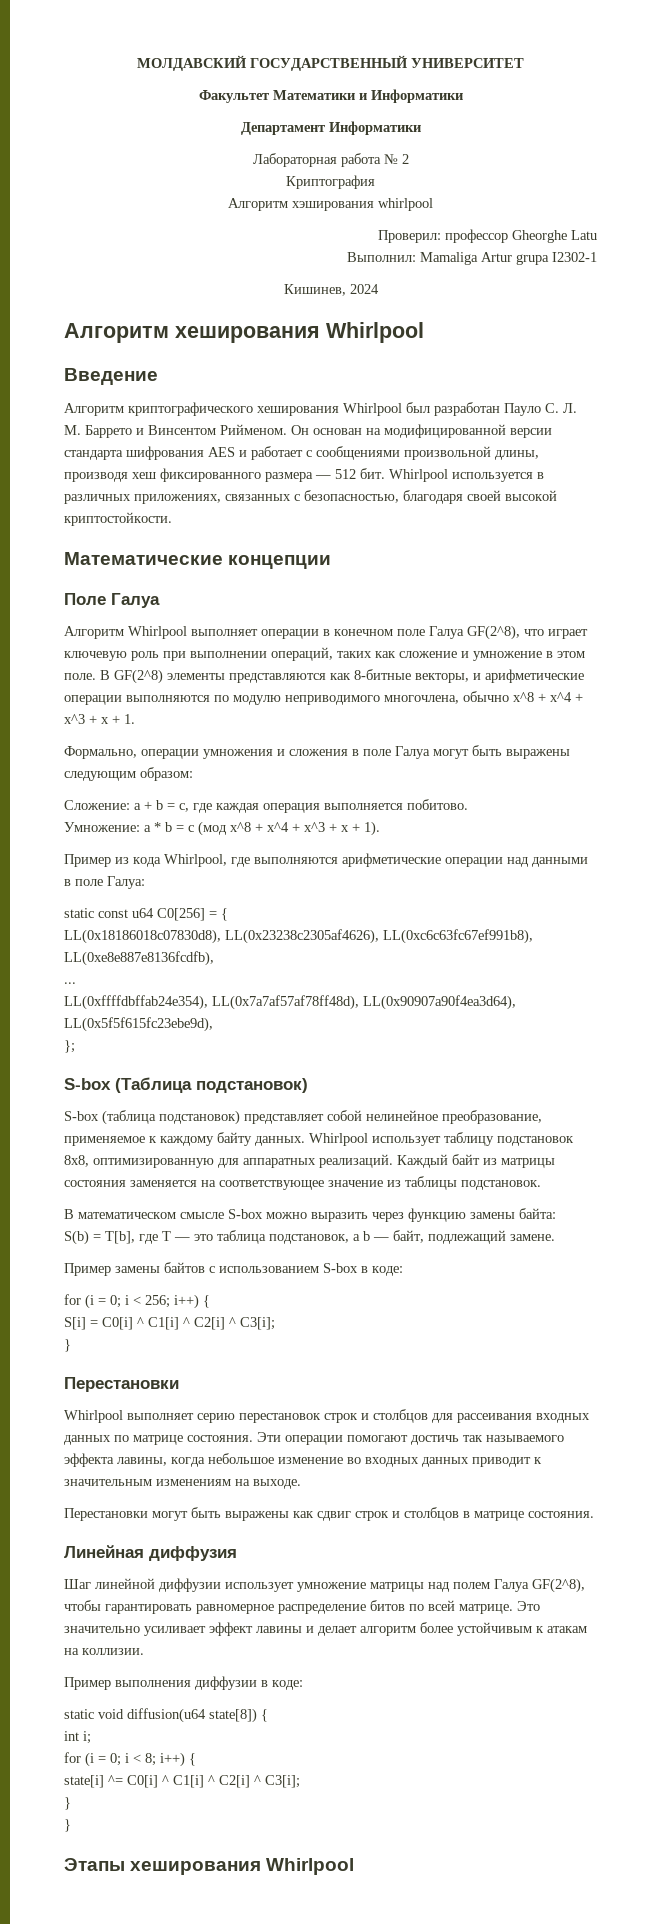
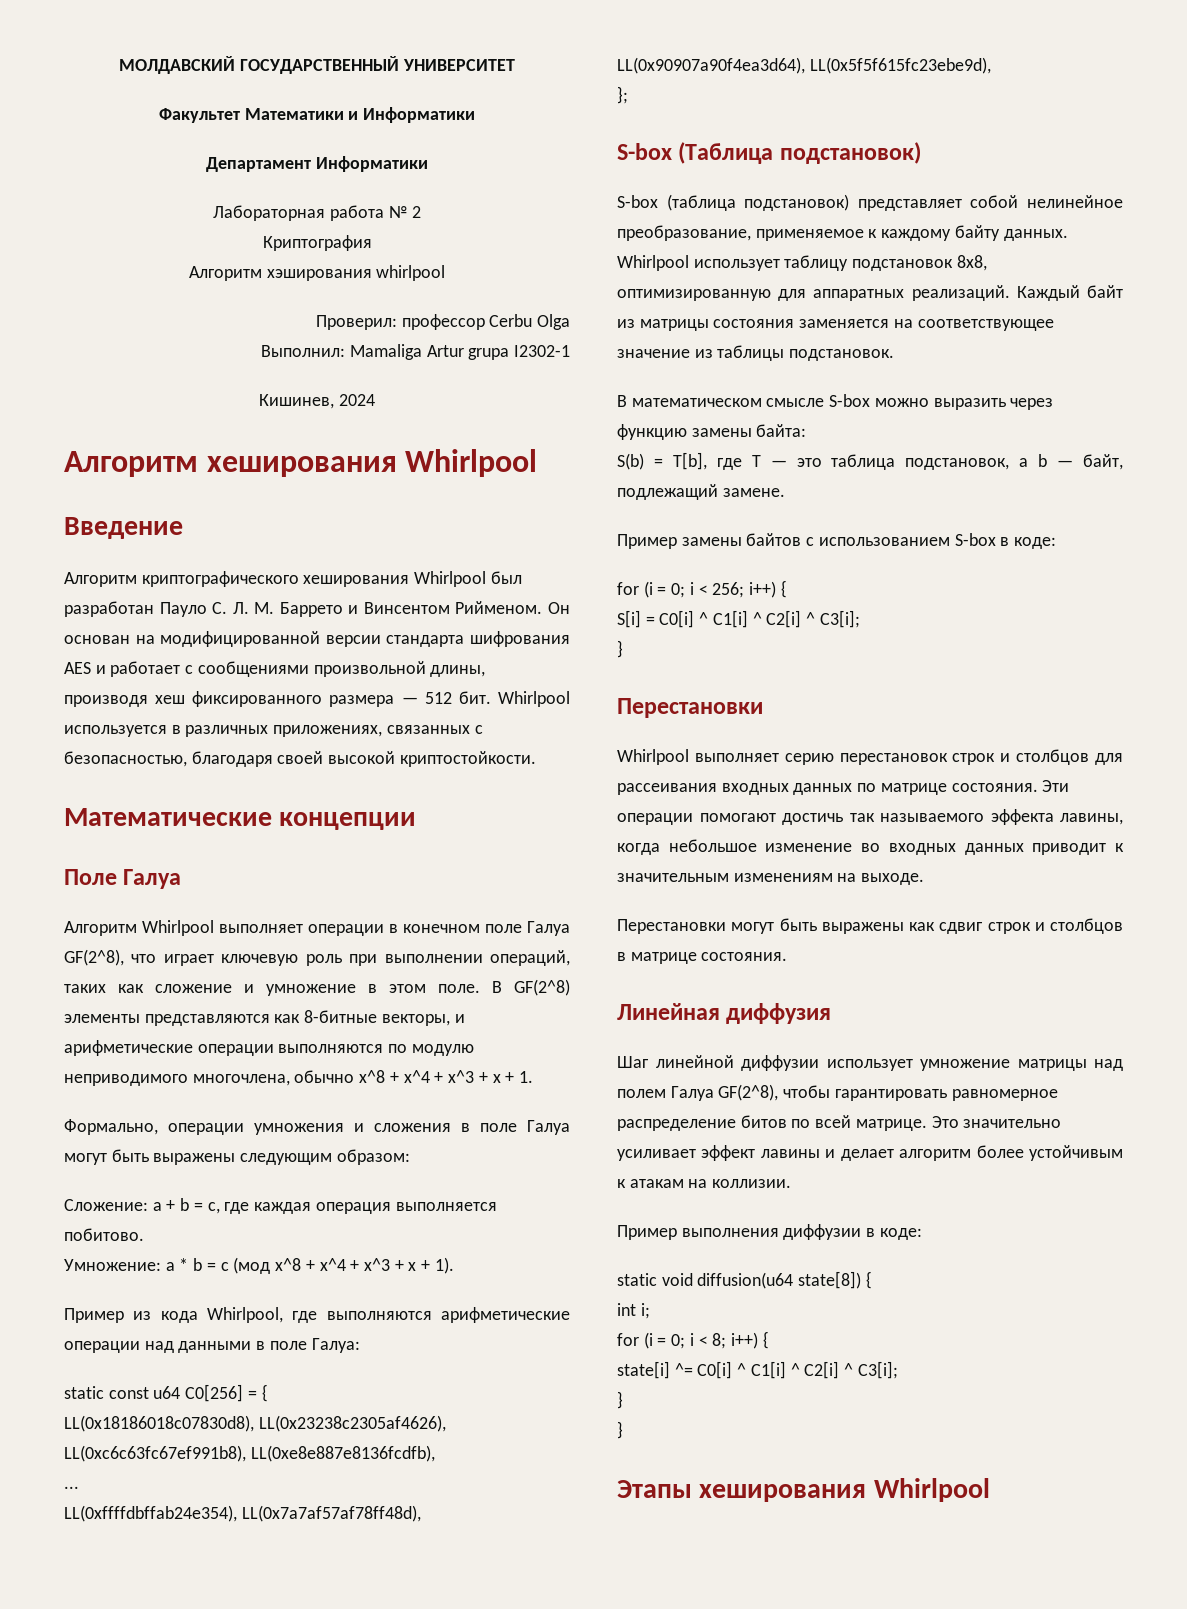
[512,230,597,243] Gheorghe Latu -> [489,314,570,330] Cerbu Olga

